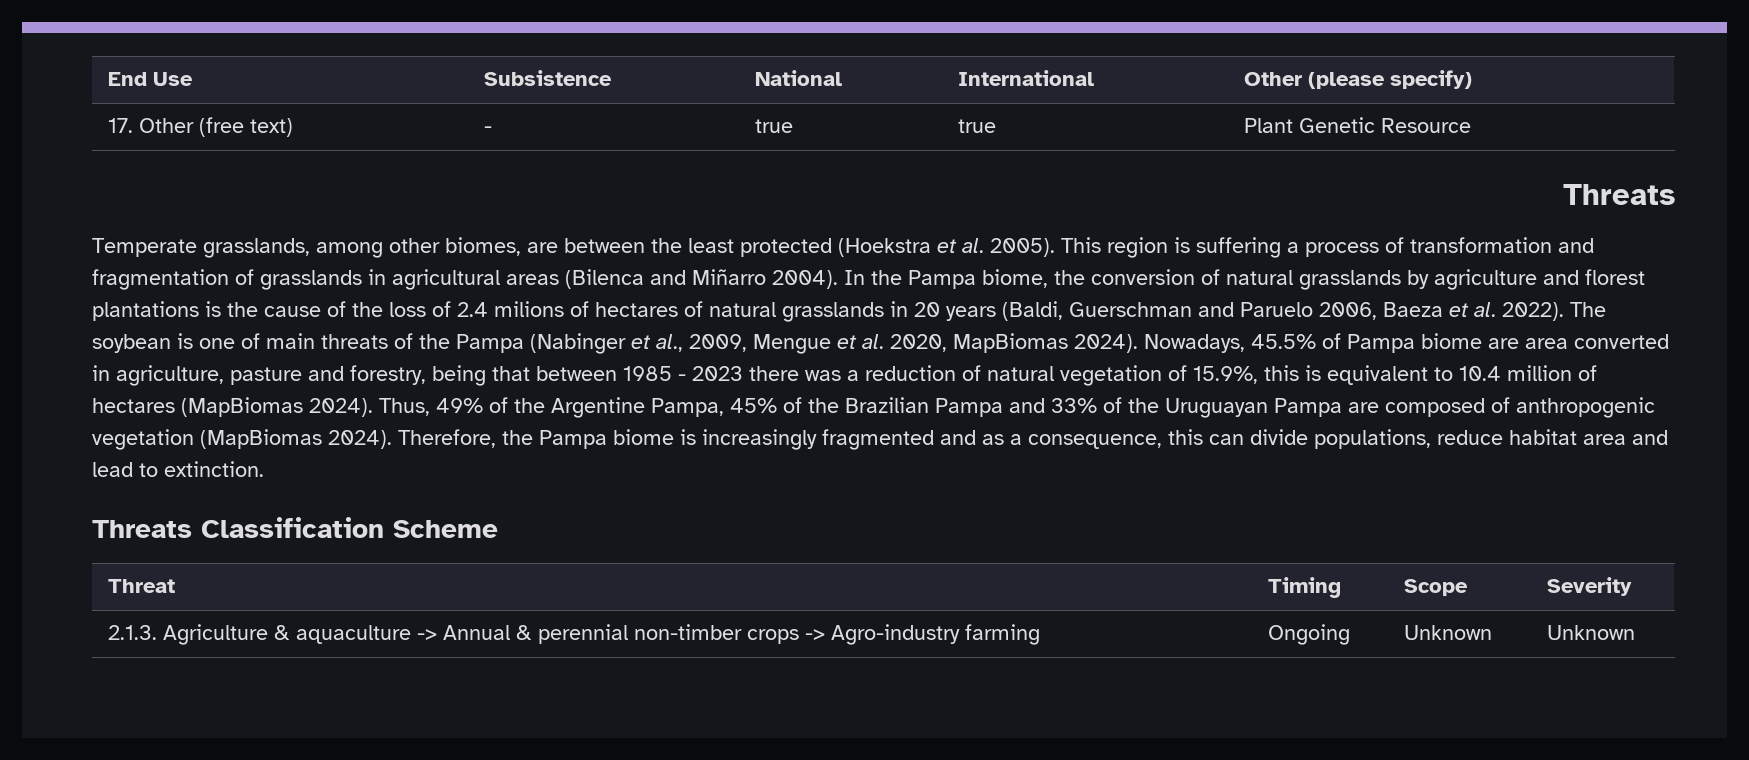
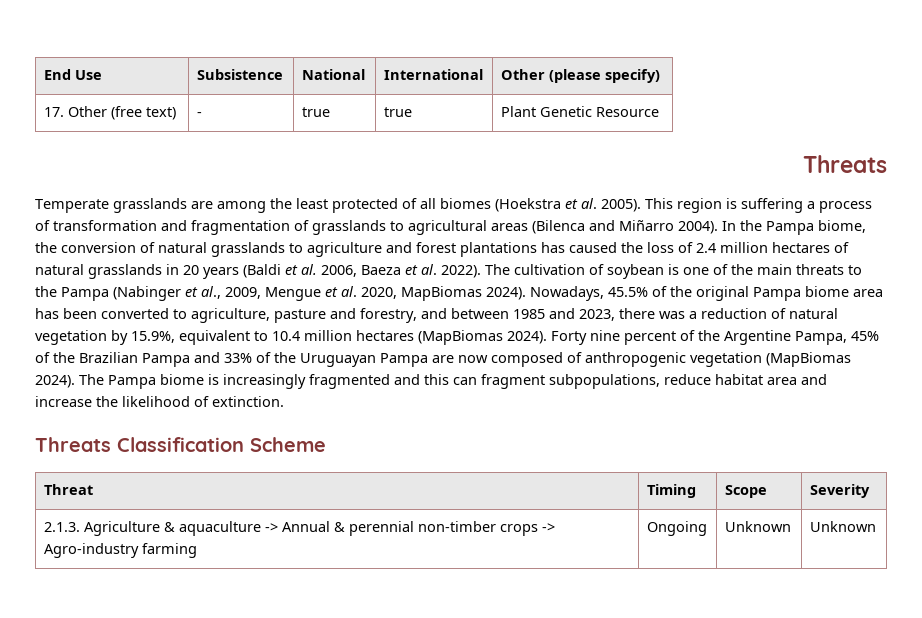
[203,237,832,258] grasslands, among other biomes, are between the least protected -> [113,198,491,213] grasslands are among the least protected of all biomes
[368,269,386,285] in -> [390,221,404,231] to
[1407,270,1429,289] by -> [289,243,303,253] to
[1585,269,1645,285] [92,301,346,321] florest plantations is the cause of -> [416,242,617,257] forest plantations has caused
[494,301,589,317] milions of -> [720,242,768,253] million
[1002,301,1313,321] (Baldi, Guerschman and Paruelo -> [243,264,317,278] (Baldi et al.
(1606, 309) none -> [514,264,604,275] cultivation of
(260, 341) none -> [731,264,753,275] the
[394,333,413,349] of -> [848,265,862,275] to
[1347,333,1669,353] [92,365,743,386] Pampa biome are area converted in agriculture, pasture and forestry, being that between 1985 - 2023 -> [670,286,883,301] [35,308,615,323] the original Pampa biome area has been converted to agriculture, pasture and forestry, and between 1985 and 2023,
[1168,365,1321,384] of 15.9%, this is -> [111,330,175,345] by 15.9%,
[1578,365,1597,381] of -> (352, 335) none
[379,398,483,416] Thus, 49% -> [551,330,676,345] Forty nine percent
(1379, 407) none -> [458,355,488,363] now
[398,429,533,448] Therefore, the -> [79,374,104,385] The
[982,429,1668,449] [92,462,158,477] as a consequence, this can divide populations, reduce habitat area and lead to -> [424,374,827,389] [35,396,209,407] this can fragment subpopulations, reduce habitat area and increase the likelihood of

